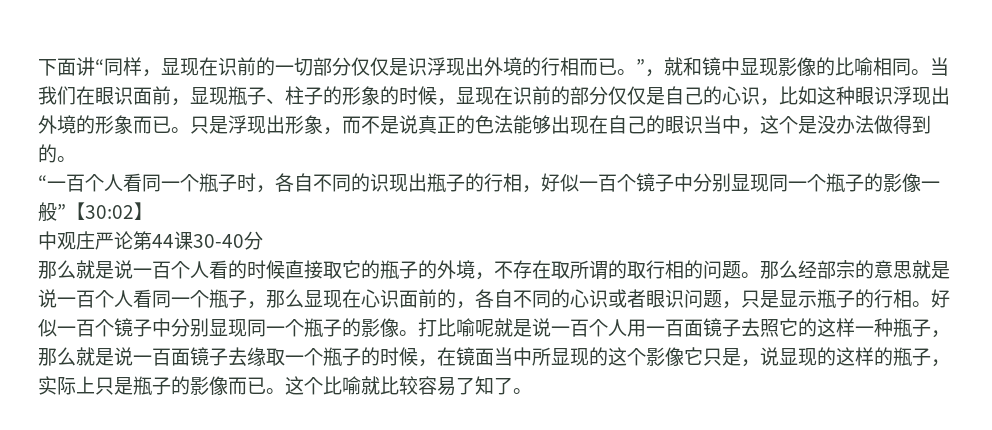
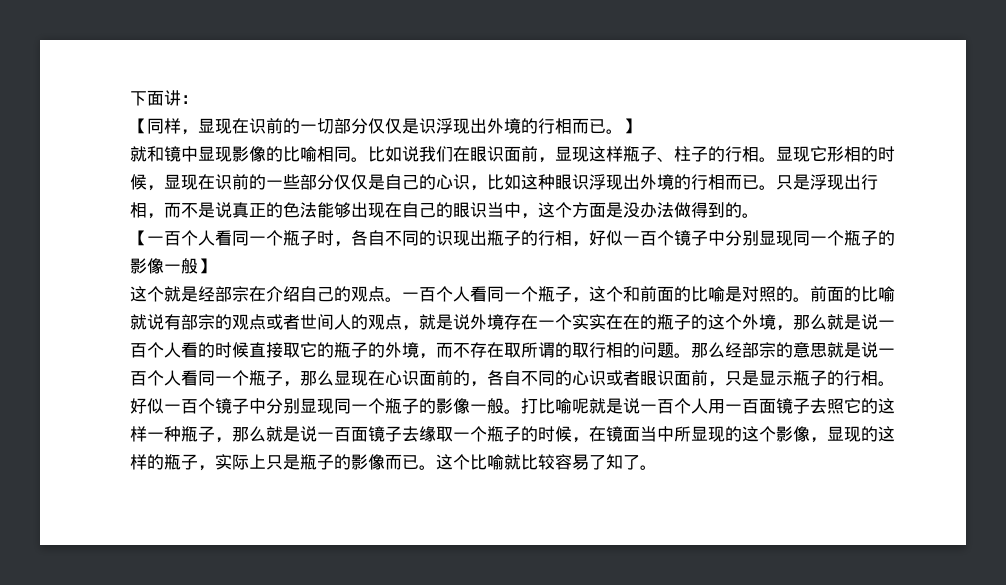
[95,59,104,74] “ -> [181,95,198,104] [130,118,147,134] ： // 【
[636,59,664,77] ”， -> [623,118,640,134] 】 //
[930,57,949,76] 当 -> [368,146,419,162] 比如说
(228, 96) none -> [589,146,623,162] 这样
[342,86,380,105] 形象 -> [725,146,861,162] 行相。显现它形相
(570, 95) none -> [266,174,300,189] 一些
[95,115,133,134] 形象 -> [691,174,725,190] 行相
[285,115,323,134] 形象 -> [861,174,878,190] [130,202,147,218] 行相
(798, 125) none -> [572,202,606,218] 方面
[38,175,47,190] “ -> [130,230,147,246] 【
[57,202,153,220] [38,231,263,250] ”【30:02】 // 中观庄严论第44课30-40分 // -> [198,258,215,274] [130,286,895,303] [130,314,793,331] 】 // 这个就是经部宗在介绍自己的观点。一百个人看同一个瓶子，这个和前面的比喻是对照的。前面的比喻就说有部宗的观点或者世间人的观点，就是说外境存在一个实实在在的瓶子的这个外境，
(494, 276) none -> [436,342,453,358] 而
[684,289,722,308] 问题 -> [674,370,708,386] 面前
(399, 327) none -> [470,398,504,414] 一般
[684,347,779,367] 它只是，说 -> [810,437,827,443] ，

